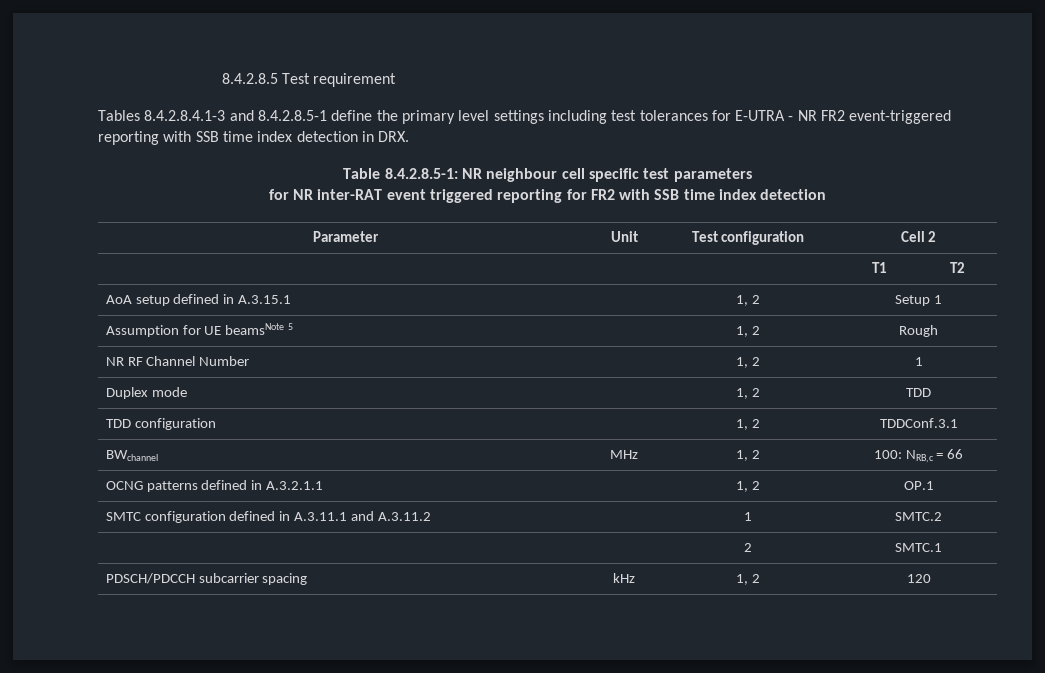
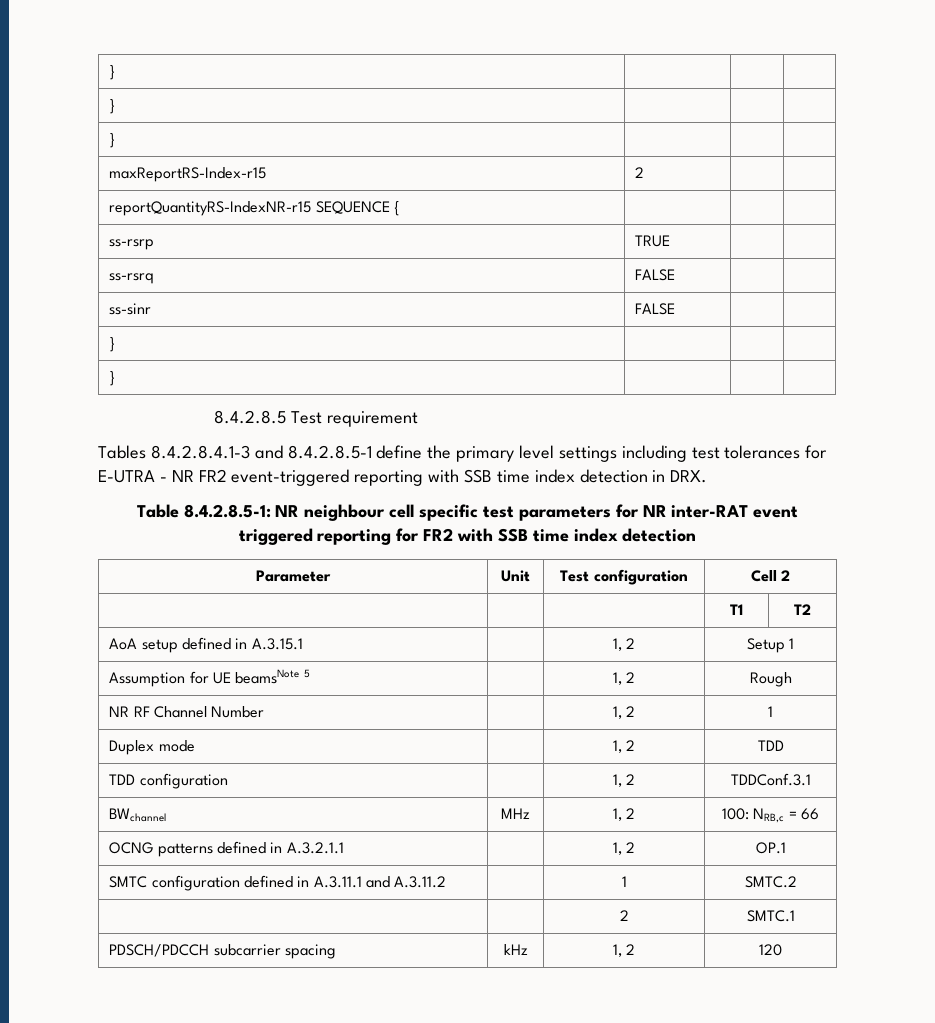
(221, 78) none -> [109,65,116,80] [109,99,116,114] [109,133,116,148] [109,167,267,182] [635,167,645,178] [109,201,401,216] [109,239,155,250] [635,235,671,247] [109,273,155,284] [635,269,676,281] [109,303,152,315] [635,303,676,315] [109,337,116,352] [109,371,116,386] } | | | // } | | | // } | | | // maxReportRS-Index-r15 | 2 | | // reportQuantityRS-IndexNR-r15 SEQUENCE { | | | // ss-rsrp | TRUE | | // ss-rsrq | FALSE | | // ss-sinr | FALSE | | // } | | | // } | | | //
(752, 175) // -> (611, 513) none

